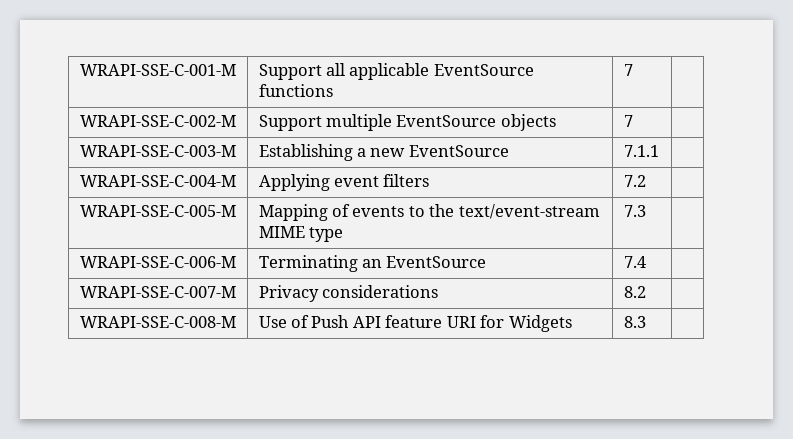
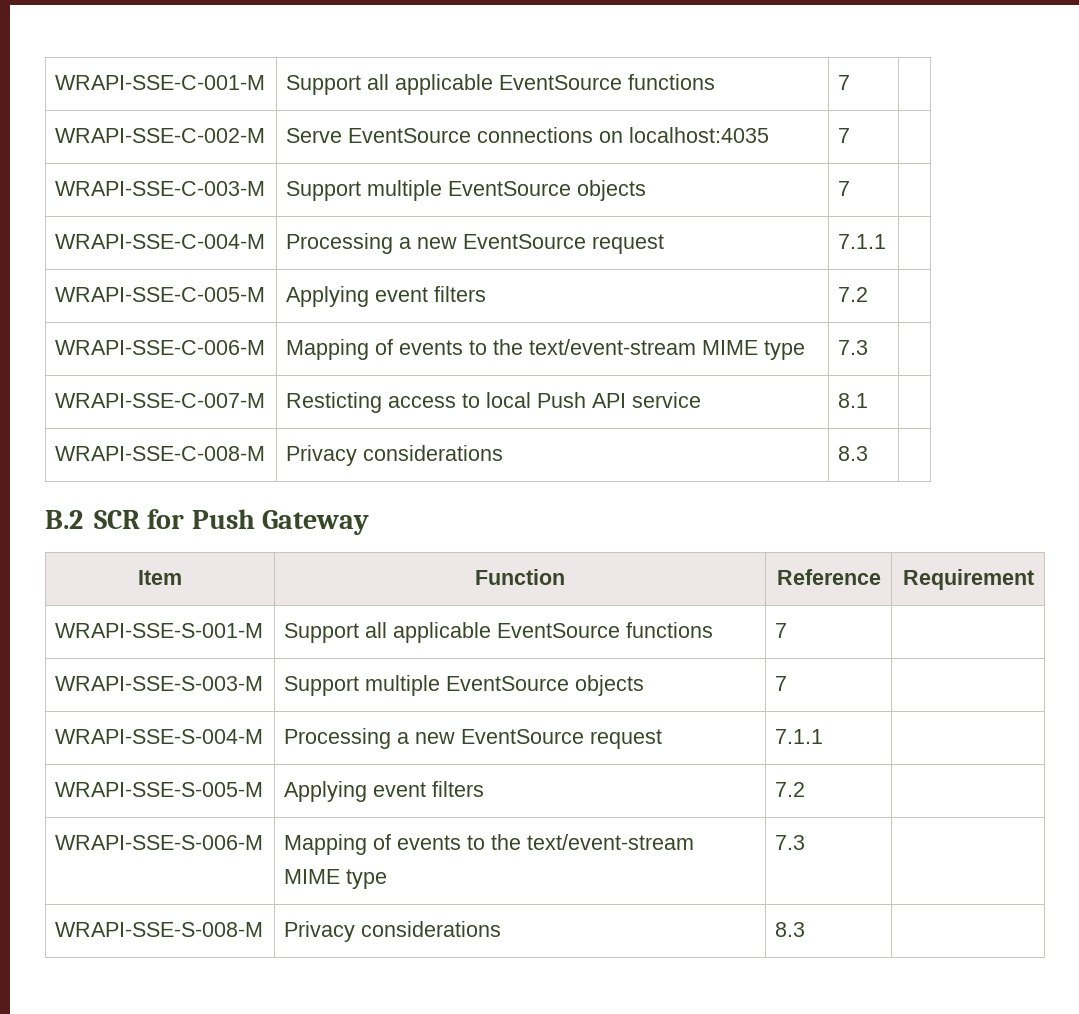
[258,114,556,131] [623,115,633,127] [79,145,236,157] [258,144,509,161] [623,145,659,157] [79,175,236,187] [258,174,430,191] [623,175,646,187] [79,205,236,217] [258,204,600,221] [258,226,343,242] [623,205,646,217] [79,256,236,268] [258,255,487,272] [623,256,646,268] [79,286,236,298] [258,285,438,302] [623,286,646,298] [79,316,236,328] [258,315,572,332] | Support multiple EventSource objects | 7 | // WRAPI-SSE-C-003-M | Establishing a new EventSource | 7.1.1 | // WRAPI-SSE-C-004-M | Applying event filters | 7.2 | // WRAPI-SSE-C-005-M | Mapping of events to the text/event-stream MIME type | 7.3 | // WRAPI-SSE-C-006-M | Terminating an EventSource | 7.4 | // WRAPI-SSE-C-007-M | Privacy considerations | 8.2 | // WRAPI-SSE-C-008-M | Use of Push API feature URI for Widgets -> [286,127,770,143] [838,128,851,143] [55,181,266,196] [286,180,647,201] [838,181,851,196] [55,234,266,249] [286,233,665,254] [838,234,887,249] [55,287,266,302] [286,286,487,307] [838,287,869,302] [55,340,266,355] [286,339,806,360] [838,340,869,355] [55,393,266,408] [286,392,702,413] [838,393,869,408] [55,446,266,461] [286,445,504,466] [838,446,869,461] [45,509,370,535] [138,570,182,585] [475,569,565,585] [776,569,881,585] [902,569,1034,590] [55,623,264,638] [284,622,714,643] [775,623,788,638] [55,676,264,691] [284,675,645,696] [775,676,788,691] [55,729,264,744] [284,728,663,749] [775,729,824,744] [55,782,264,797] [284,781,485,802] [775,782,806,797] [55,835,264,850] [284,834,695,855] [284,869,388,889] [775,835,806,850] [55,922,264,937] [284,921,502,942] | Serve EventSource connections on localhost:4035 | 7 | // WRAPI-SSE-C-003-M | Support multiple EventSource objects | 7 | // WRAPI-SSE-C-004-M | Processing a new EventSource request | 7.1.1 | // WRAPI-SSE-C-005-M | Applying event filters | 7.2 | // WRAPI-SSE-C-006-M | Mapping of events to the text/event-stream MIME type | 7.3 | // WRAPI-SSE-C-007-M | Resticting access to local Push API service | 8.1 | // WRAPI-SSE-C-008-M | Privacy considerations | 8.3 | // B.2 SCR for Push Gateway // Item | Function | Reference | Requirement // WRAPI-SSE-S-001-M | Support all applicable EventSource functions | 7 | // WRAPI-SSE-S-003-M | Support multiple EventSource objects | 7 | // WRAPI-SSE-S-004-M | Processing a new EventSource request | 7.1.1 | // WRAPI-SSE-S-005-M | Applying event filters | 7.2 | // WRAPI-SSE-S-006-M | Mapping of events to the text/event-stream MIME type | 7.3 | // WRAPI-SSE-S-008-M | Privacy considerations

